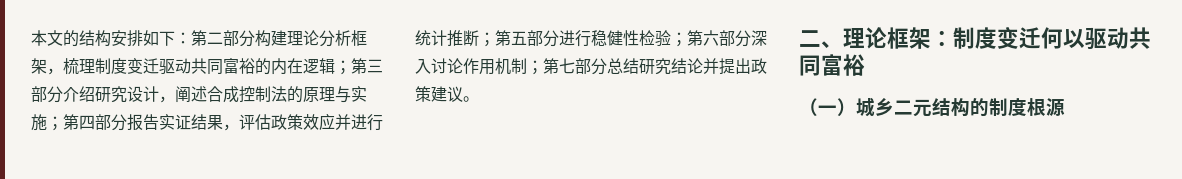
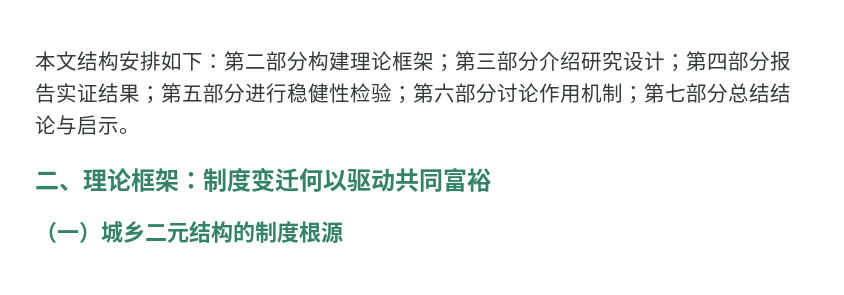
[63,30,79,47] 的 -> (77, 61) none
[319,30,367,47] [31,58,335,75] 分析框架，梳理制度变迁驱动共同富裕的内在逻辑 -> [392,51,434,71] 框架
[159,86,367,103] [31,114,47,131] ，阐述合成控制法的原理与实施 -> (665, 61) none
[223,113,383,131] [415,30,479,47] ，评估政策效应并进行统计推断 -> (140, 93) none
[751,30,767,46] [415,59,431,74] 深入 -> (497, 93) none
[639,58,767,75] [415,86,463,102] 研究结论并提出政策建议 -> [770,83,791,103] [35,115,119,135] 结论与启示

